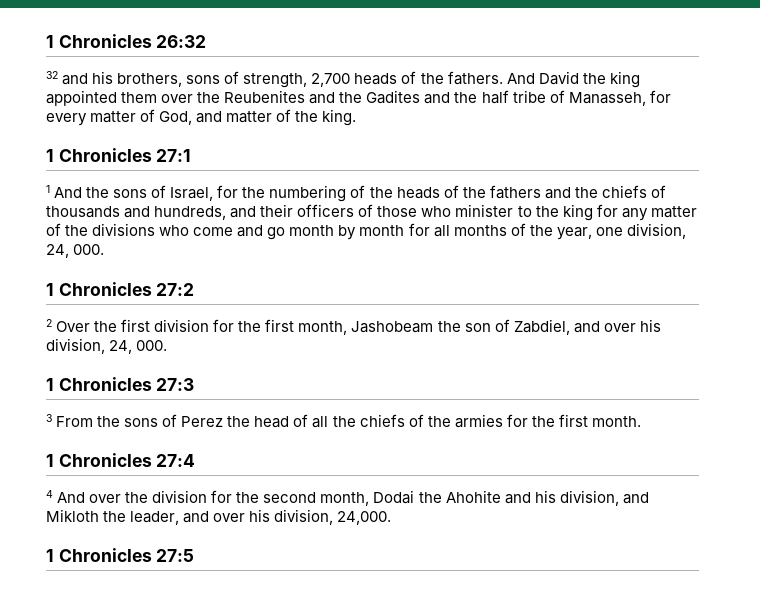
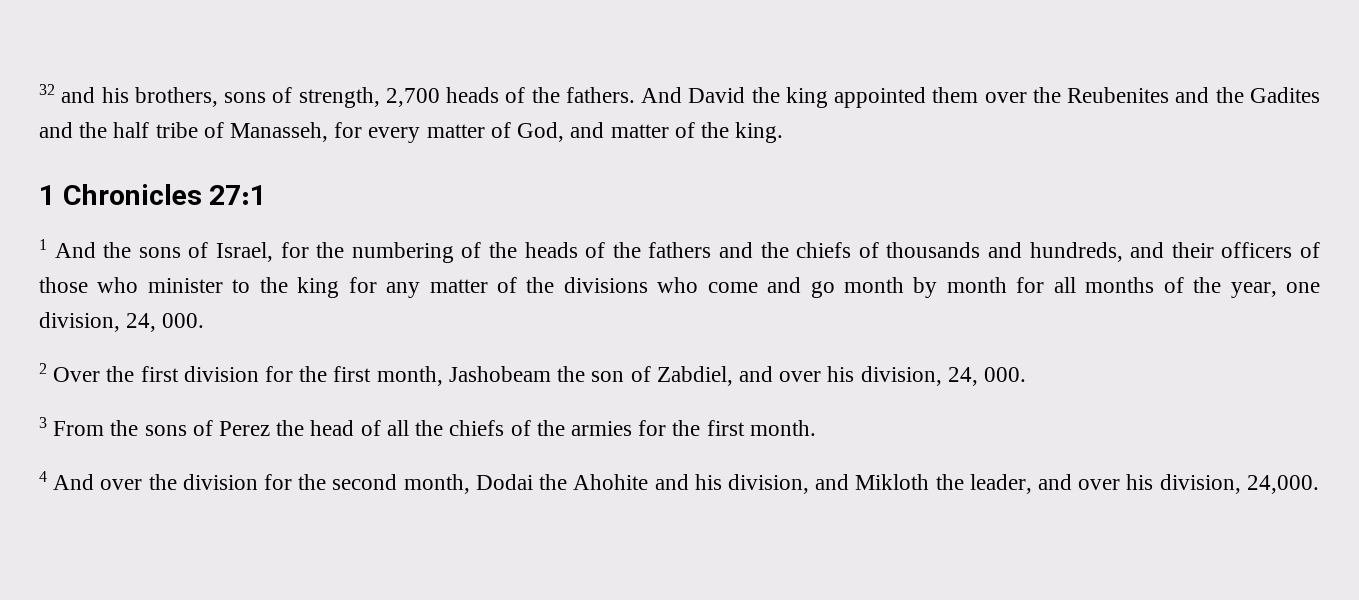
[46,34,207,48] 1 Chronicles 26:32 // -> (39, 89) none
[46,282,195,296] // 1 Chronicles 27:2 -> (205, 320) none
[46,377,195,391] // 1 Chronicles 27:3 -> (1026, 374) none
[46,453,196,467] // 1 Chronicles 27:4 -> (816, 428) none
[46,548,195,562] // 1 Chronicles 27:5 -> (1319, 484) none

